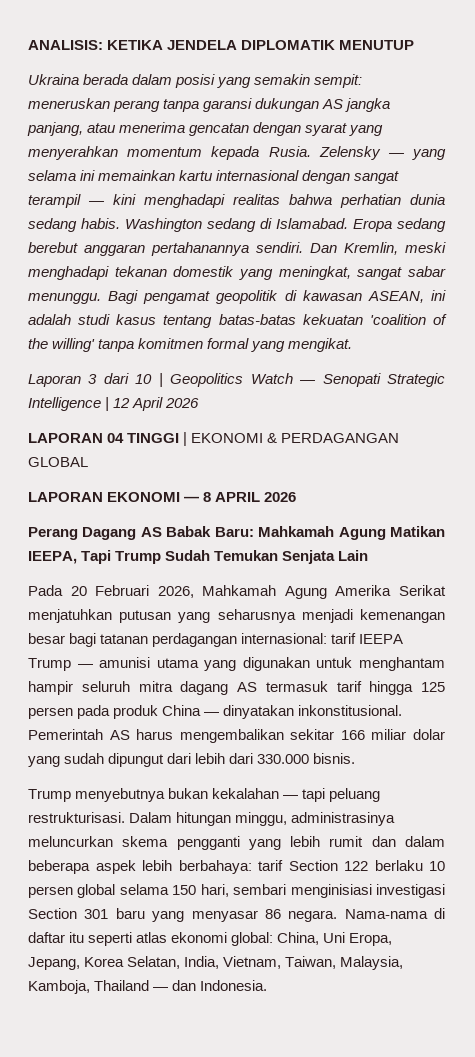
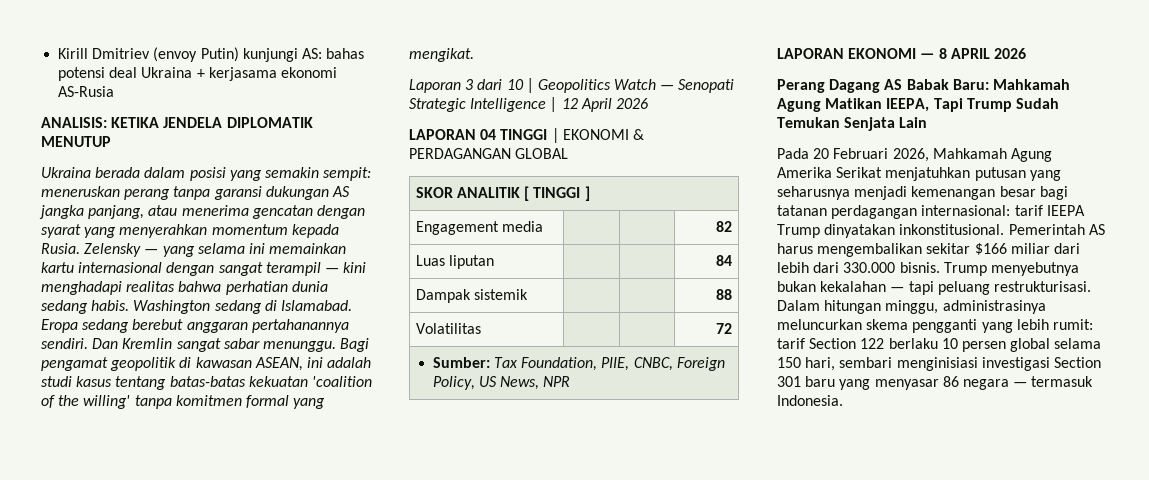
(28, 45) none -> [58,47,365,62] [58,67,337,81] [58,86,115,97] Kirill Dmitriev (envoy Putin) kunjungi AS: bahas potensi deal Ukraina + kerjasama ekonomi AS-Rusia //
[344,242,446,255] [28,266,351,280] Kremlin, meski menghadapi tekanan domestik yang meningkat, -> [122,338,173,349] Kremlin
(88, 462) none -> [415,186,590,201] [415,221,544,235] [716,221,733,232] [415,255,495,269] [716,255,733,266] [415,289,529,303] [716,289,733,300] [415,323,481,334] [716,323,733,334] [432,357,725,371] [432,376,571,390] // SKOR ANALITIK [ TINGGI ] // Engagement media | | | 82 // Luas liputan | | | 84 // Dampak sistemik | | | 88 // Volatilitas | | | 72 // Sumber: Tax Foundation, PIIE, CNBC, Foreign Policy, US News, NPR
[77,657,445,671] [28,681,445,695] [28,705,220,719] — amunisi utama yang digunakan untuk menghantam hampir seluruh mitra dagang AS termasuk tarif hingga 125 persen pada produk China — -> (820, 231) none
[340,729,445,740] [28,753,165,767] 166 miliar dolar yang sudah dipungut -> [974,243,1050,255] $166 miliar
(356, 758) // -> (940, 267) none
[329,836,445,847] [28,860,252,874] rumit dan dalam beberapa aspek lebih berbahaya: -> [1052,319,1093,330] rumit:
[288,908,445,922] [28,932,393,946] [28,956,404,970] [28,980,197,994] negara. Nama-nama di daftar itu seperti atlas ekonomi global: China, Uni Eropa, Jepang, Korea Selatan, India, Vietnam, Taiwan, Malaysia, Kamboja, Thailand — dan -> [962,376,1094,390] negara — termasuk

